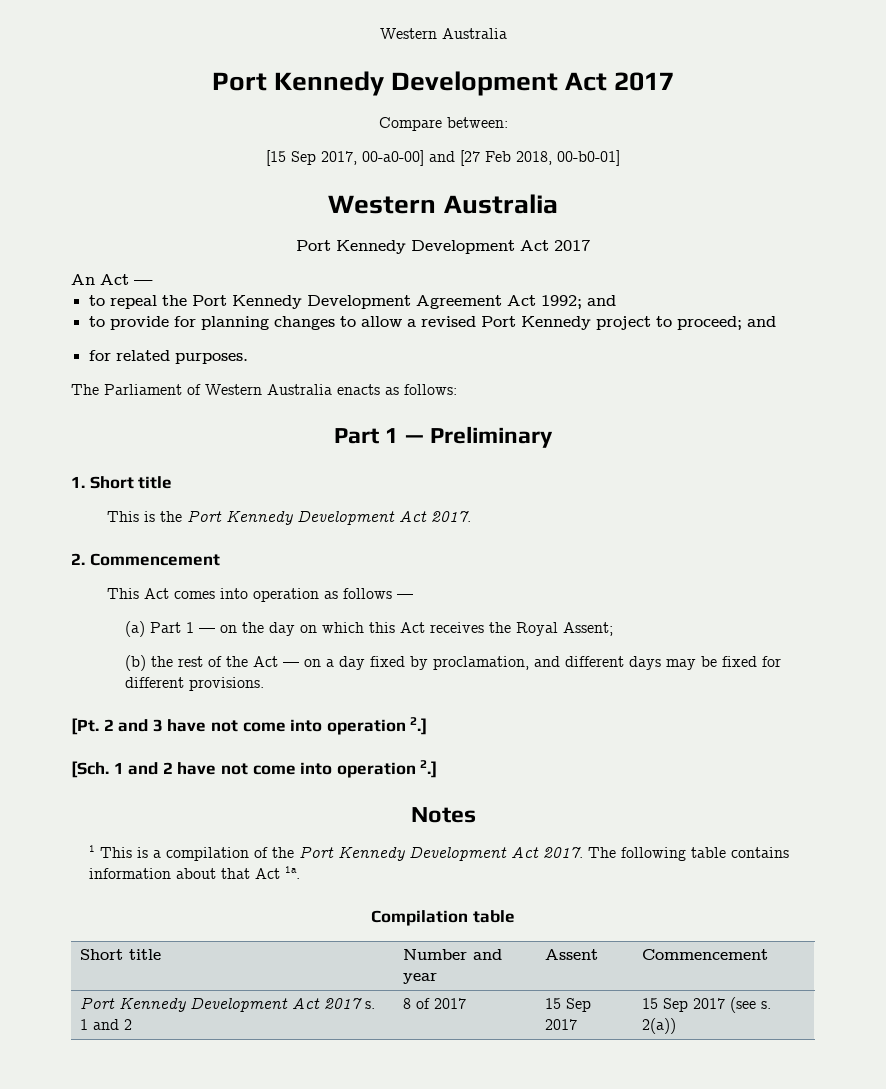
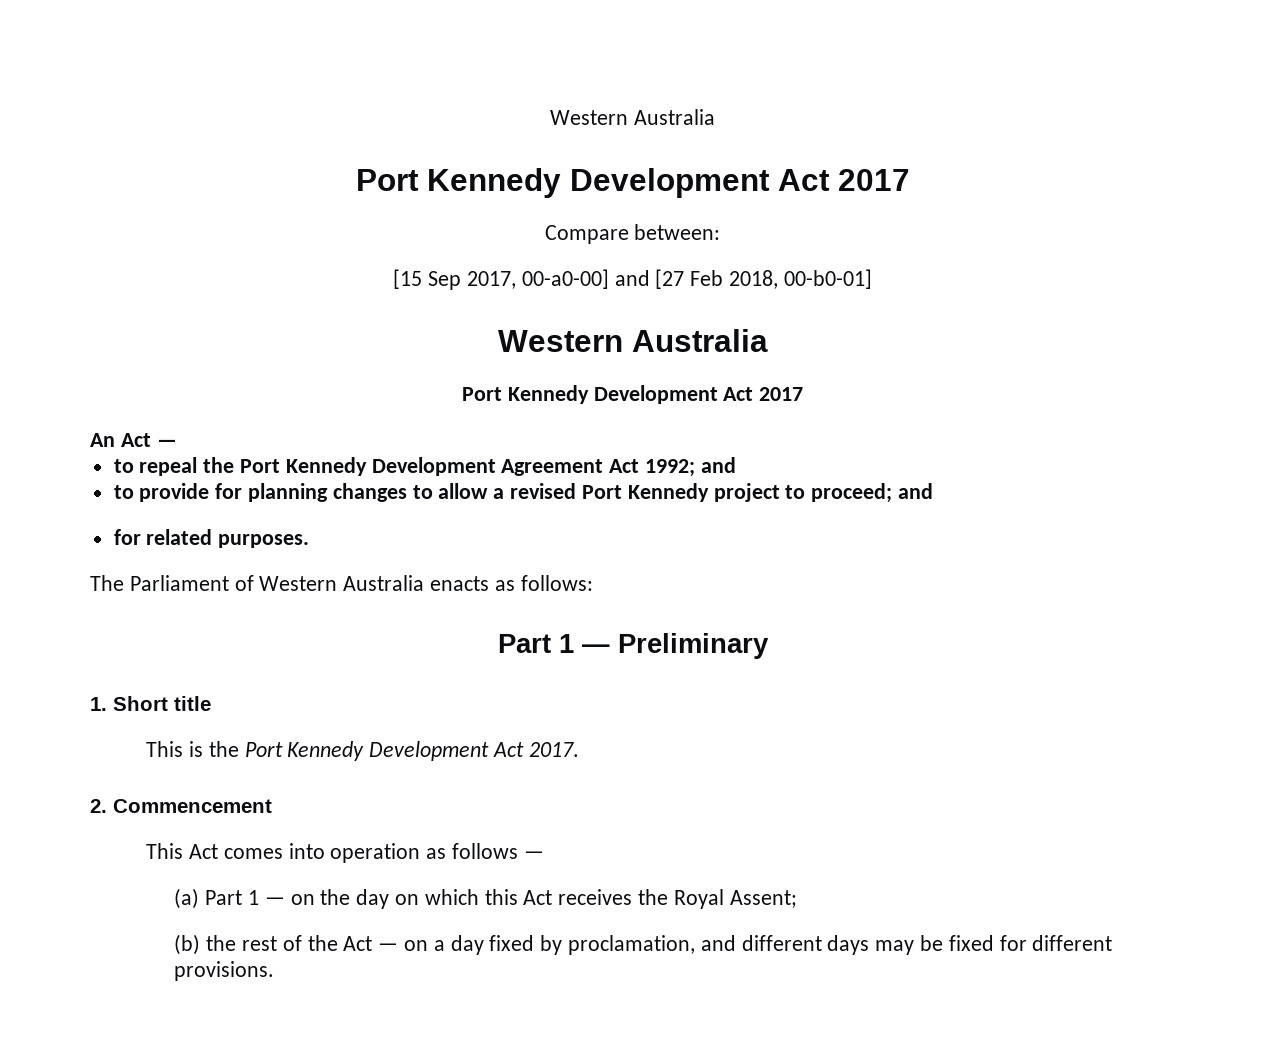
[71,717,428,735] [71,760,438,778] [410,807,476,823] [89,845,790,861] [89,866,301,879] [371,910,515,926] [79,949,161,960] [402,949,502,960] [402,973,437,984] [544,949,598,960] [641,949,768,960] [79,997,375,1012] [79,1019,132,1030] [402,998,466,1009] [544,998,591,1012] [544,1019,577,1030] [641,997,771,1013] [641,1018,676,1034] // [Pt. 2 and 3 have not come into operation 2.] // [Sch. 1 and 2 have not come into operation 2.] // Notes // 1 This is a compilation of the Port Kennedy Development Act 2017. The following table contains information about that Act 1a. // Compilation table // Short title | Number and year | Assent | Commencement // Port Kennedy Development Act 2017 s. 1 and 2 | 8 of 2017 | 15 Sep 2017 | 15 Sep 2017 (see s. 2(a)) -> (275, 971) none

